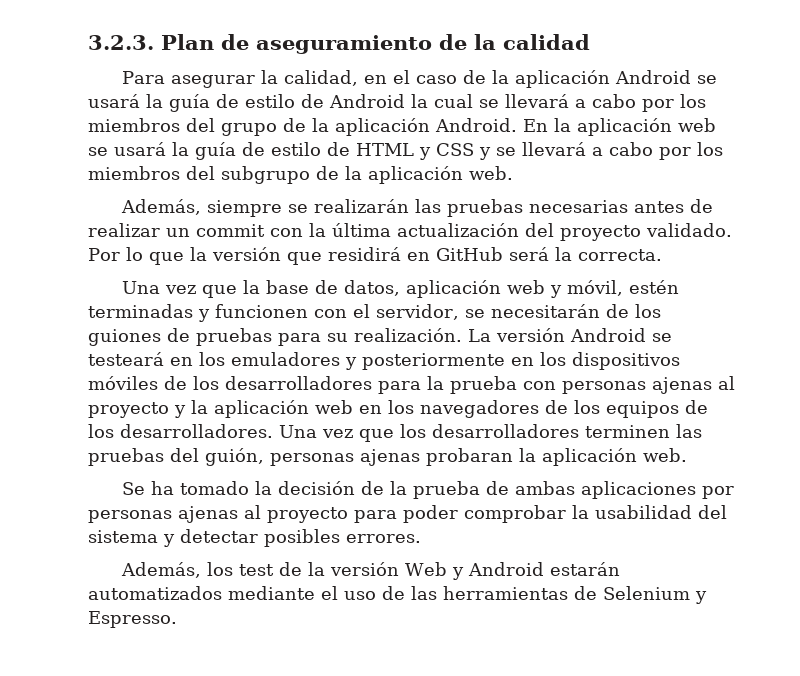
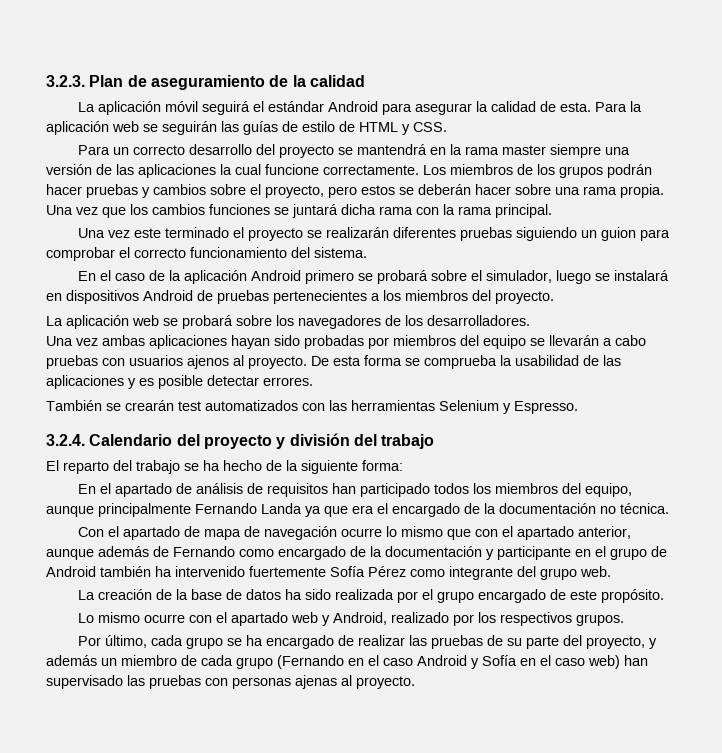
[121,70,387,88] Para asegurar la calidad, en -> [78,101,643,115] [46,121,447,135] [78,144,631,158] [46,164,652,178] [46,184,664,198] [46,204,552,218] [78,227,671,241] [46,247,367,261] [78,271,97,281] La aplicación móvil seguirá el estándar Android para asegurar la calidad de esta. Para la aplicación web se seguirán las guías de estilo de HTML y CSS. // Para un correcto desarrollo del proyecto se mantendrá en la rama master siempre una versión de las aplicaciones la cual funcione correctamente. Los miembros de los grupos podrán hacer pruebas y cambios sobre el proyecto, pero estos se deberán hacer sobre una rama propia. Una vez que los cambios funciones se juntará dicha rama con la rama principal. // Una vez este terminado el proyecto se realizarán diferentes pruebas siguiendo un guion para comprobar el correcto funcionamiento del sistema. // En
[696,75,717,84] [88,94,706,112] [88,118,716,136] [88,142,723,160] [88,166,513,184] [120,199,713,217] [88,223,732,241] [88,247,662,265] [121,280,679,298] [88,304,661,322] [88,328,672,346] [88,352,680,370] [88,376,735,394] [88,400,708,418] [88,424,702,442] [88,448,687,466] [121,481,734,499] [88,505,727,523] [88,529,421,547] [120,562,620,580] [88,586,707,604] [88,611,177,628] se usará la guía de estilo de Android la cual se llevará a cabo por los miembros del grupo de la aplicación Android. En la aplicación web se usará la guía de estilo de HTML y CSS y se llevará a cabo por los miembros del subgrupo de la aplicación web. // Además, siempre se realizarán las pruebas necesarias antes de realizar un commit con la última actualización del proyecto validado. Por lo que la versión que residirá en GitHub será la correcta. // Una vez que la base de datos, aplicación web y móvil, estén terminadas y funcionen con el servidor, se necesitarán de los guiones de pruebas para su realización. La versión Android se testeará en los emuladores y posteriormente en los dispositivos móviles de los desarrolladores para la prueba con personas ajenas al proyecto y la aplicación web en los navegadores de los equipos de los desarrolladores. Una vez que los desarrolladores terminen las pruebas del guión, personas ajenas probaran la aplicación web. // Se ha tomado la decisión de la prueba de ambas aplicaciones por personas ajenas al proyecto para poder comprobar la usabilidad del sistema y detectar posibles errores. // Además, los test de la versión Web y Android estarán automatizados mediante el uso de las herramientas de Selenium y Espresso. -> [305,270,670,284] [46,290,554,304] [46,315,530,329] [46,335,646,349] [46,355,621,369] [46,375,313,389] [46,400,578,414] [46,433,435,449] [46,460,403,474] [78,483,633,497] [46,503,669,517] [78,526,632,540] [46,546,667,560] [46,566,611,580] [78,589,665,603] [78,612,625,626] [78,635,658,649] [46,655,648,669] [46,675,415,689] primero se probará sobre el simulador, luego se instalará en dispositivos Android de pruebas pertenecientes a los miembros del proyecto. // La aplicación web se probará sobre los navegadores de los desarrolladores. // Una vez ambas aplicaciones hayan sido probadas por miembros del equipo se llevarán a cabo pruebas con usuarios ajenos al proyecto. De esta forma se comprueba la usabilidad de las aplicaciones y es posible detectar errores. // También se crearán test automatizados con las herramientas Selenium y Espresso. // 3.2.4. Calendario del proyecto y división del trabajo // El reparto del trabajo se ha hecho de la siguiente forma: // En el apartado de análisis de requisitos han participado todos los miembros del equipo, aunque principalmente Fernando Landa ya que era el encargado de la documentación no técnica. // Con el apartado de mapa de navegación ocurre lo mismo que con el apartado anterior, aunque además de Fernando como encargado de la documentación y participante en el grupo de Android también ha intervenido fuertemente Sofía Pérez como integrante del grupo web. // La creación de la base de datos ha sido realizada por el grupo encargado de este propósito. // Lo mismo ocurre con el apartado web y Android, realizado por los respectivos grupos. // Por último, cada grupo se ha encargado de realizar las pruebas de su parte del proyecto, y además un miembro de cada grupo (Fernando en el caso Android y Sofía en el caso web) han supervisado las pruebas con personas ajenas al proyecto.

